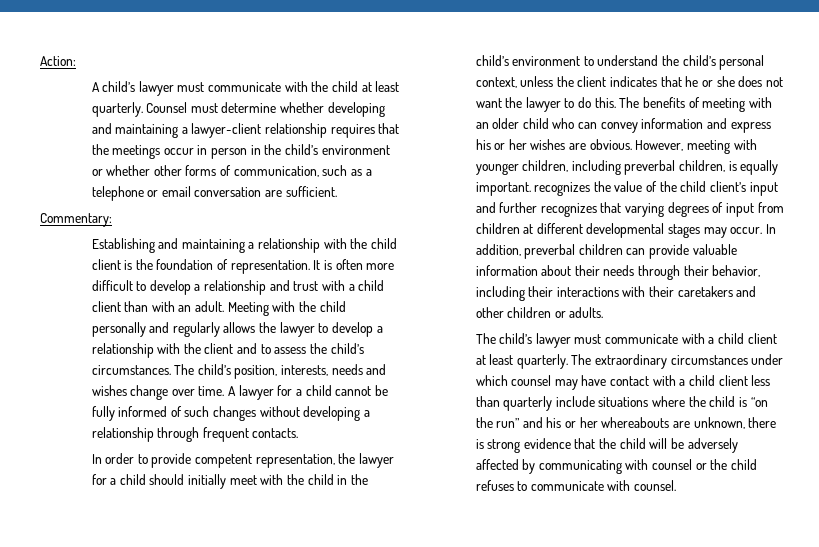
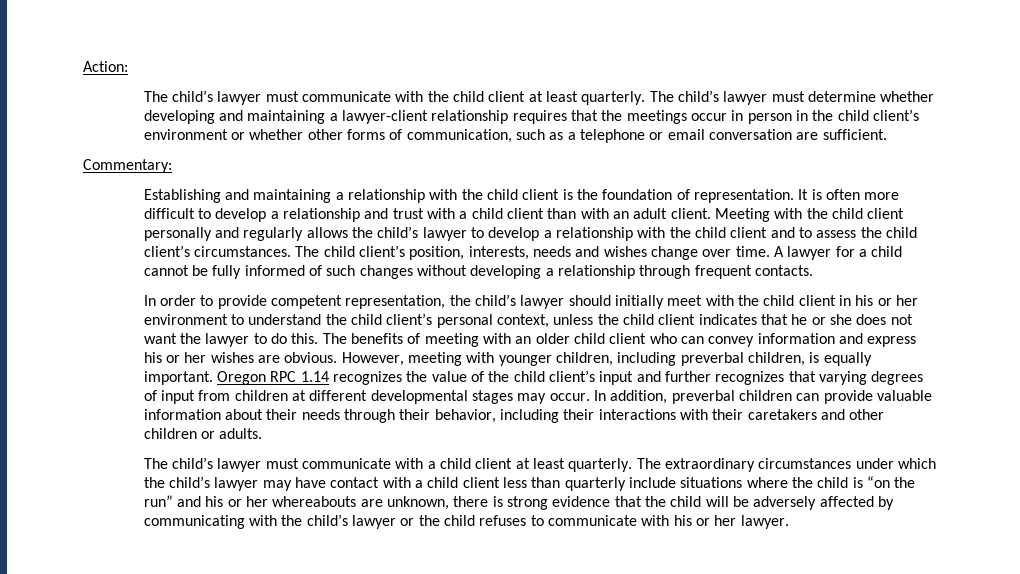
[91,82,100,92] A -> [143,91,168,102] The
[361,81,400,92] [91,102,188,117] at least quarterly. Counsel -> [488,90,768,105] client at least quarterly. The child’s lawyer
[285,144,319,155] child’s -> [837,109,919,121] child client’s
[195,301,225,312] adult. -> [633,208,711,219] adult client.
(346, 306) none -> [867,208,905,219] client
(277, 327) none -> [377,226,419,238] child’s
(201, 348) none -> [694,227,726,238] child
[330,343,364,354] [91,364,231,375] child’s circumstances. The child’s -> [885,227,917,238] [143,245,406,257] child client’s circumstances. The child client’s
[359,453,395,468] [91,474,146,485] lawyer for a child -> [474,294,565,309] child’s lawyer
[337,474,368,485] [475,55,509,66] in the child’s -> [798,295,918,306] client in his or her
[682,55,716,66] child’s -> [351,313,433,325] child client’s
(574, 81) none -> [622,314,654,325] child
(549, 123) none -> [609,333,647,344] client
(531, 189) none -> [217,371,329,385] Oregon RPC 1.14
[511,375,552,386] counsel -> [143,476,259,491] the child’s lawyer
[652,459,693,470] counsel -> [281,514,397,529] the child’s lawyer
[634,480,677,491] counsel. -> [673,515,789,529] his or her lawyer.

